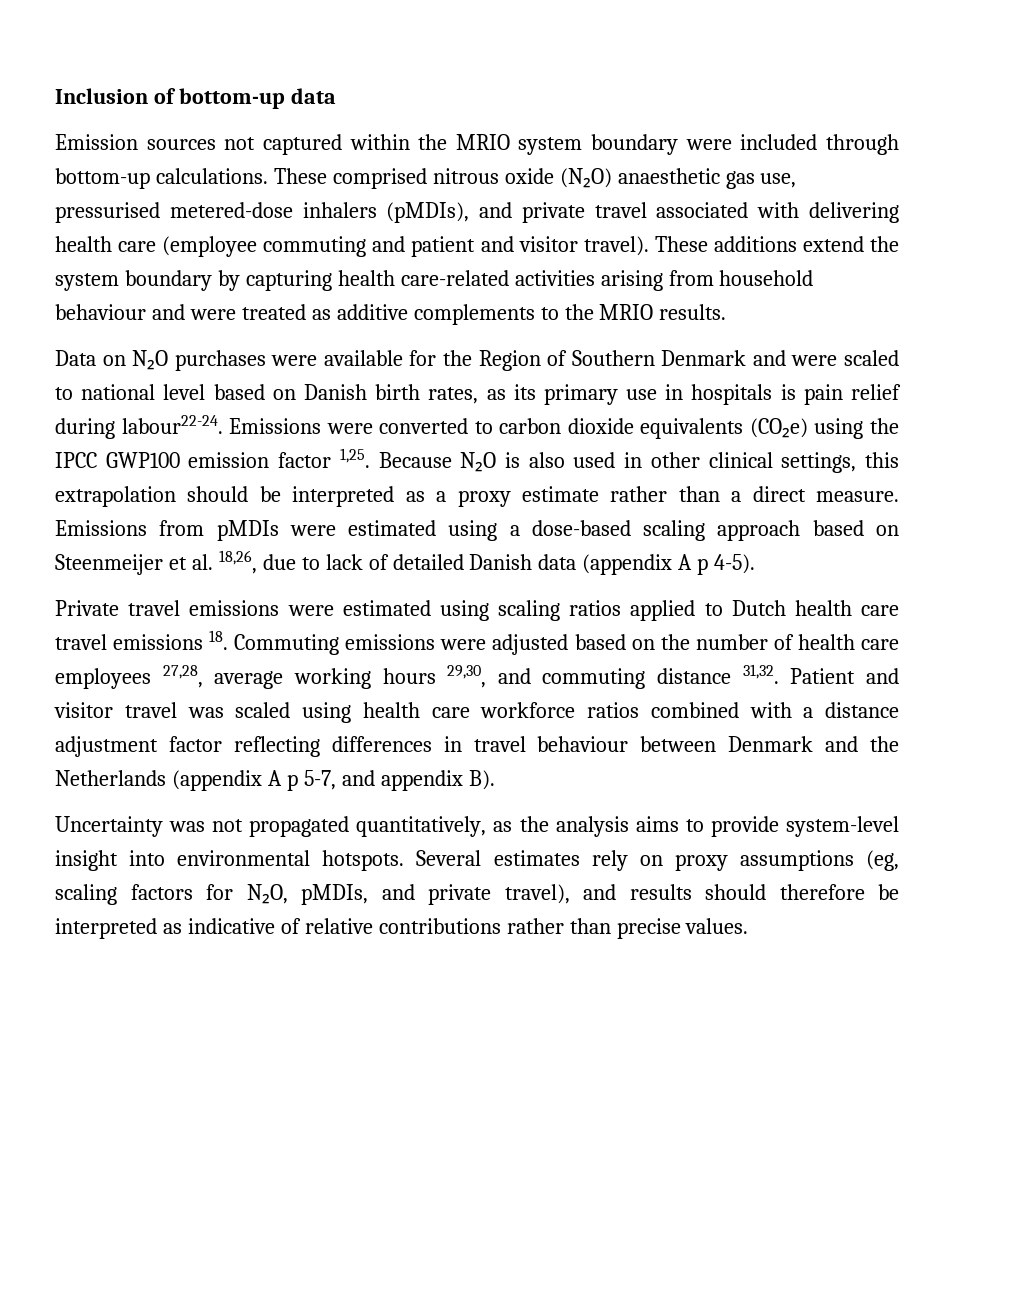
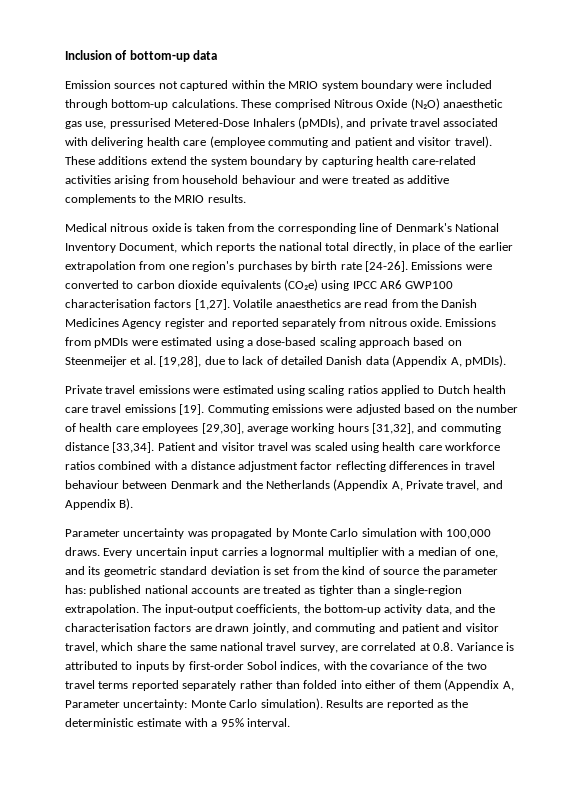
[432,168,554,184] nitrous oxide -> [333,99,408,108] Nitrous Oxide
[169,202,377,218] metered-dose inhalers -> [174,118,295,127] Metered-Dose Inhalers
[55,350,899,371] [55,384,901,405] [55,415,223,439] Data on N₂O purchases were available for the Region of Southern Denmark and were scaled to national level based on Danish birth rates, as its primary use in hospitals is pain relief during labour22-24. -> [65,223,500,234] [65,242,513,253] [65,261,408,272] Medical nitrous oxide is taken from the corresponding line of Denmark's National Inventory Document, which reports the national total directly, in place of the earlier extrapolation from one region's purchases by birth rate [24-26].
[869,418,899,434] [55,448,899,473] [55,486,899,507] the IPCC GWP100 emission factor 1,25. Because N₂O is also used in other clinical settings, this extrapolation should be interpreted as a proxy estimate rather than a direct measure. -> [352,280,454,289] [65,299,478,310] [65,318,442,329] IPCC AR6 GWP100 characterisation factors [1,27]. Volatile anaesthetics are read from the Danish Medicines Agency register and reported separately from nitrous oxide.
[218,550,257,574] 18,26, -> [159,356,202,367] [19,28],
[582,554,756,575] (appendix A p 4-5). -> [392,355,506,367] (Appendix A, pMDIs).
[209,630,229,650] 18. -> [179,404,205,415] [19].
[162,665,203,688] 27,28, -> [201,423,244,434] [29,30],
[447,665,487,688] 29,30, -> [372,423,414,434] [31,32],
[742,664,779,684] 31,32. -> [112,442,155,453] [33,34].
[171,770,495,791] [55,816,899,837] [55,850,900,871] [55,884,899,905] [55,918,749,939] (appendix A p 5-7, and appendix B). // Uncertainty was not propagated quantitatively, as the analysis aims to provide system-level insight into environmental hotspots. Several estimates rely on proxy assumptions (eg, scaling factors for N₂O, pMDIs, and private travel), and results should therefore be interpreted as indicative of relative contributions rather than precise values. -> [333,479,503,491] [65,498,134,510] [65,528,492,539] [65,547,498,558] [65,566,498,577] [65,585,462,596] [65,604,496,615] [65,623,499,634] [65,642,514,653] [65,661,487,672] [65,679,514,691] [65,698,469,710] [65,718,290,727] (Appendix A, Private travel, and Appendix B). // Parameter uncertainty was propagated by Monte Carlo simulation with 100,000 draws. Every uncertain input carries a lognormal multiplier with a median of one, and its geometric standard deviation is set from the kind of source the parameter has: published national accounts are treated as tighter than a single-region extrapolation. The input-output coefficients, the bottom-up activity data, and the characterisation factors are drawn jointly, and commuting and patient and visitor travel, which share the same national travel survey, are correlated at 0.8. Variance is attributed to inputs by first-order Sobol indices, with the covariance of the two travel terms reported separately rather than folded into either of them (Appendix A, Parameter uncertainty: Monte Carlo simulation). Results are reported as the deterministic estimate with a 95% interval.

